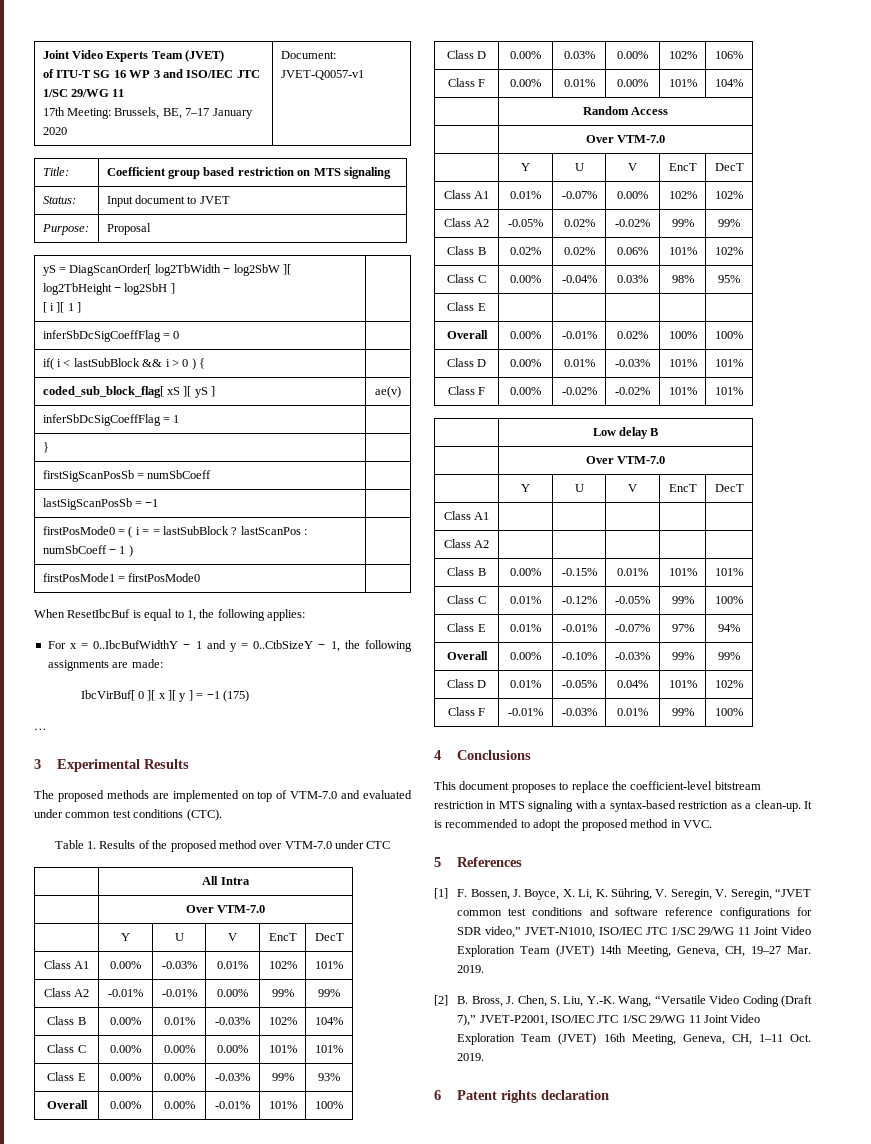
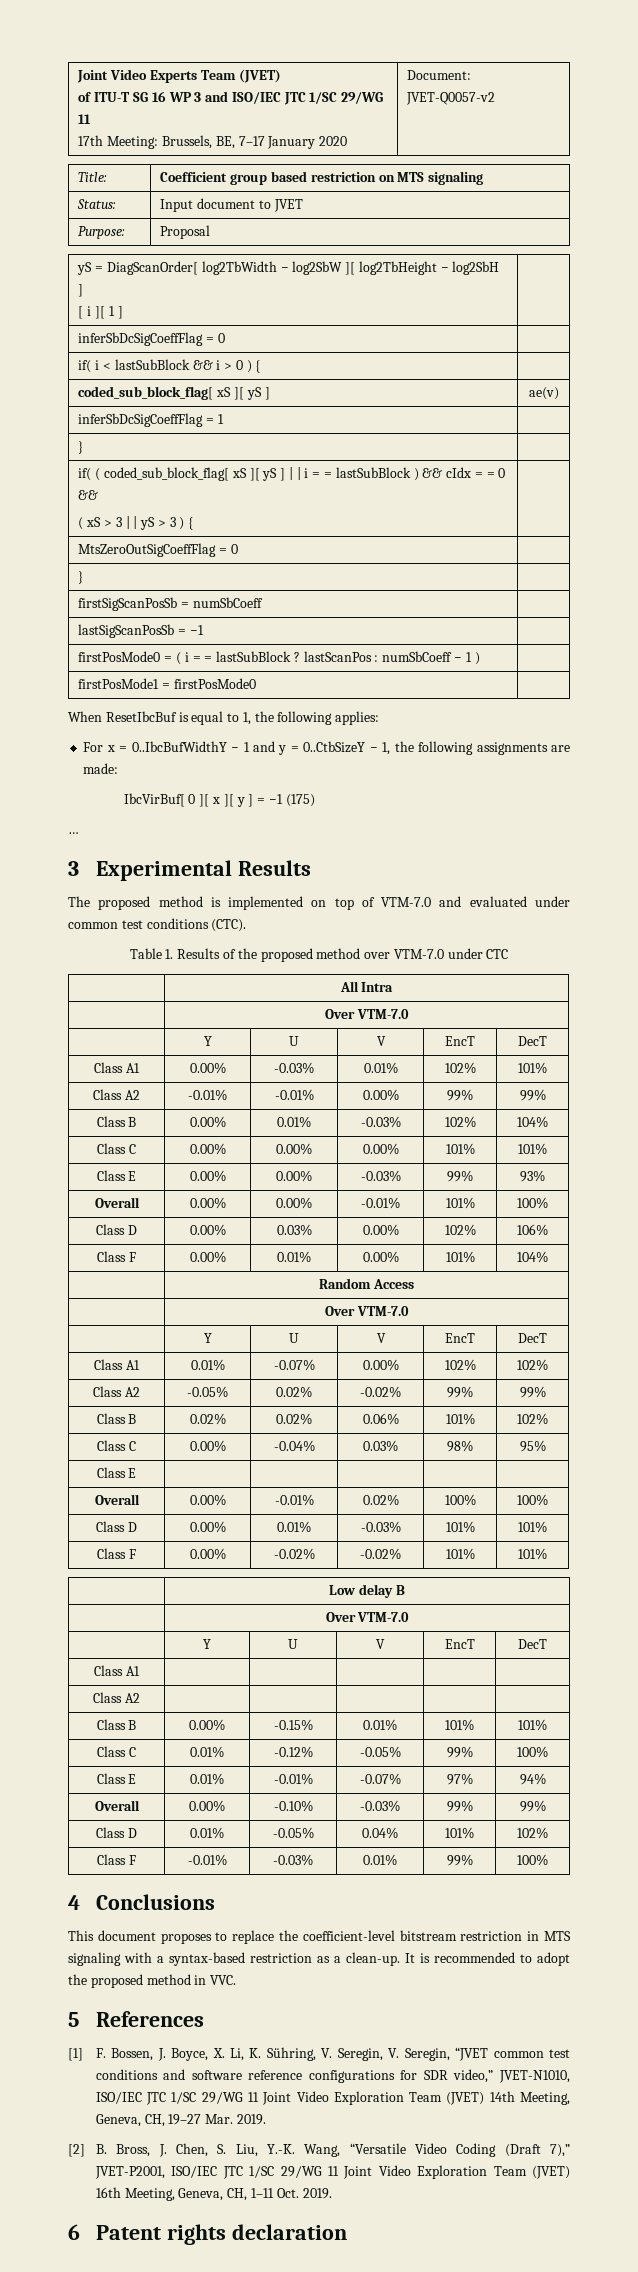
[280,70,364,80] JVET-Q0057-v1 -> [406,92,496,105] JVET-Q0057-v2
(49, 447) none -> [78,467,506,481] [78,490,99,500] [78,516,194,530] [78,543,238,557] [78,571,84,584] // if( ( coded_sub_block_flag[ xS ][ yS ] | | i = = lastSubBlock ) && cIdx = = 0 && // ( xS > 3 | | yS > 3 ) { | // MtsZeroOutSigCoeffFlag = 0 | // } |
[106,790,169,799] methods are -> [158,896,221,907] method is

